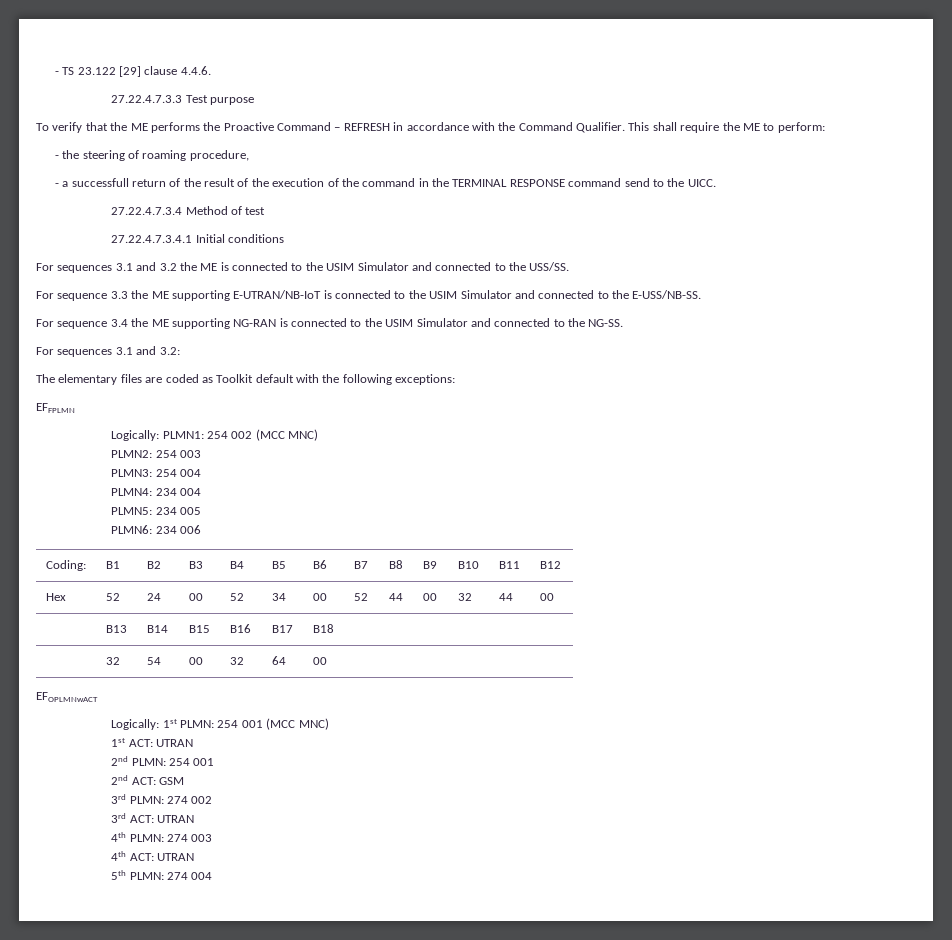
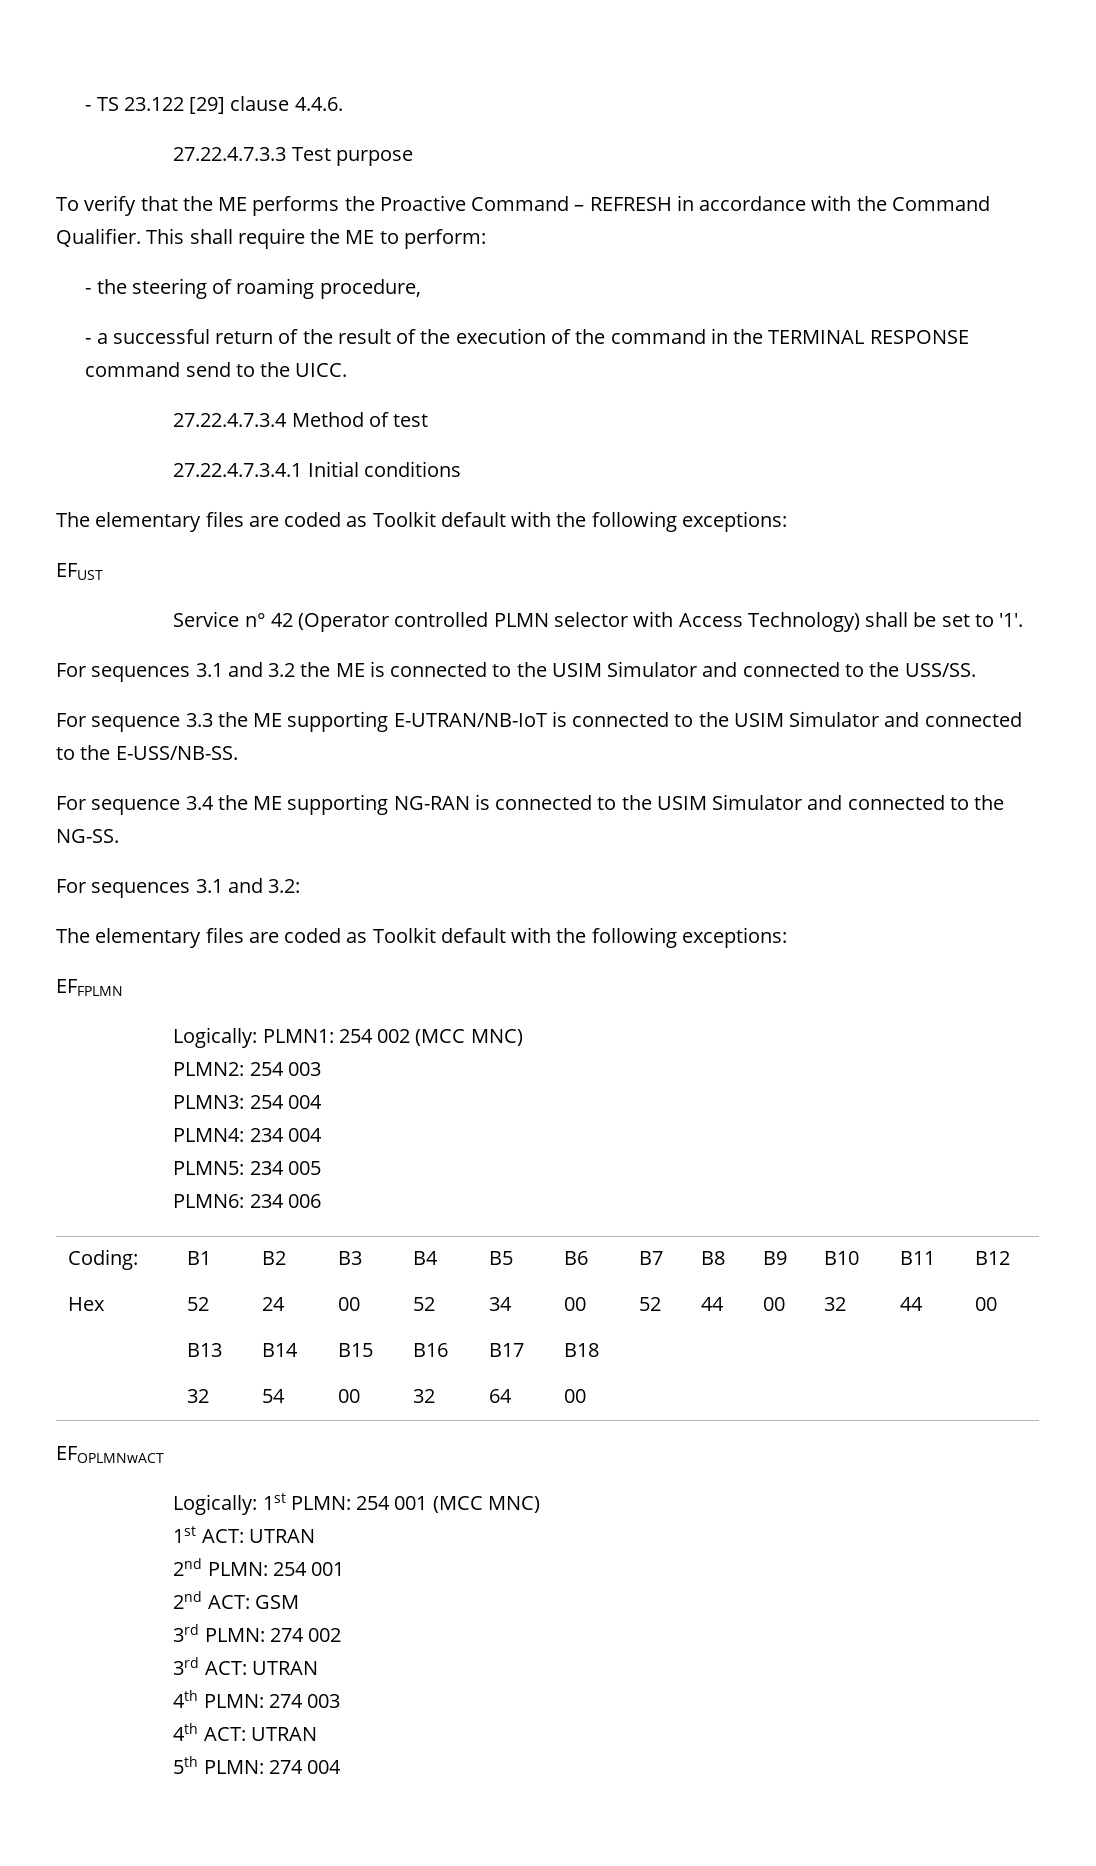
[71,178,129,187] successfull -> [112,329,210,344] successful
(285, 238) none -> [56,511,787,532] [56,563,103,580] [173,611,1024,632] // The elementary files are coded as Toolkit default with the following exceptions: // EFUST // Service n° 42 (Operator controlled PLMN selector with Access Technology) shall be set to '1'.

